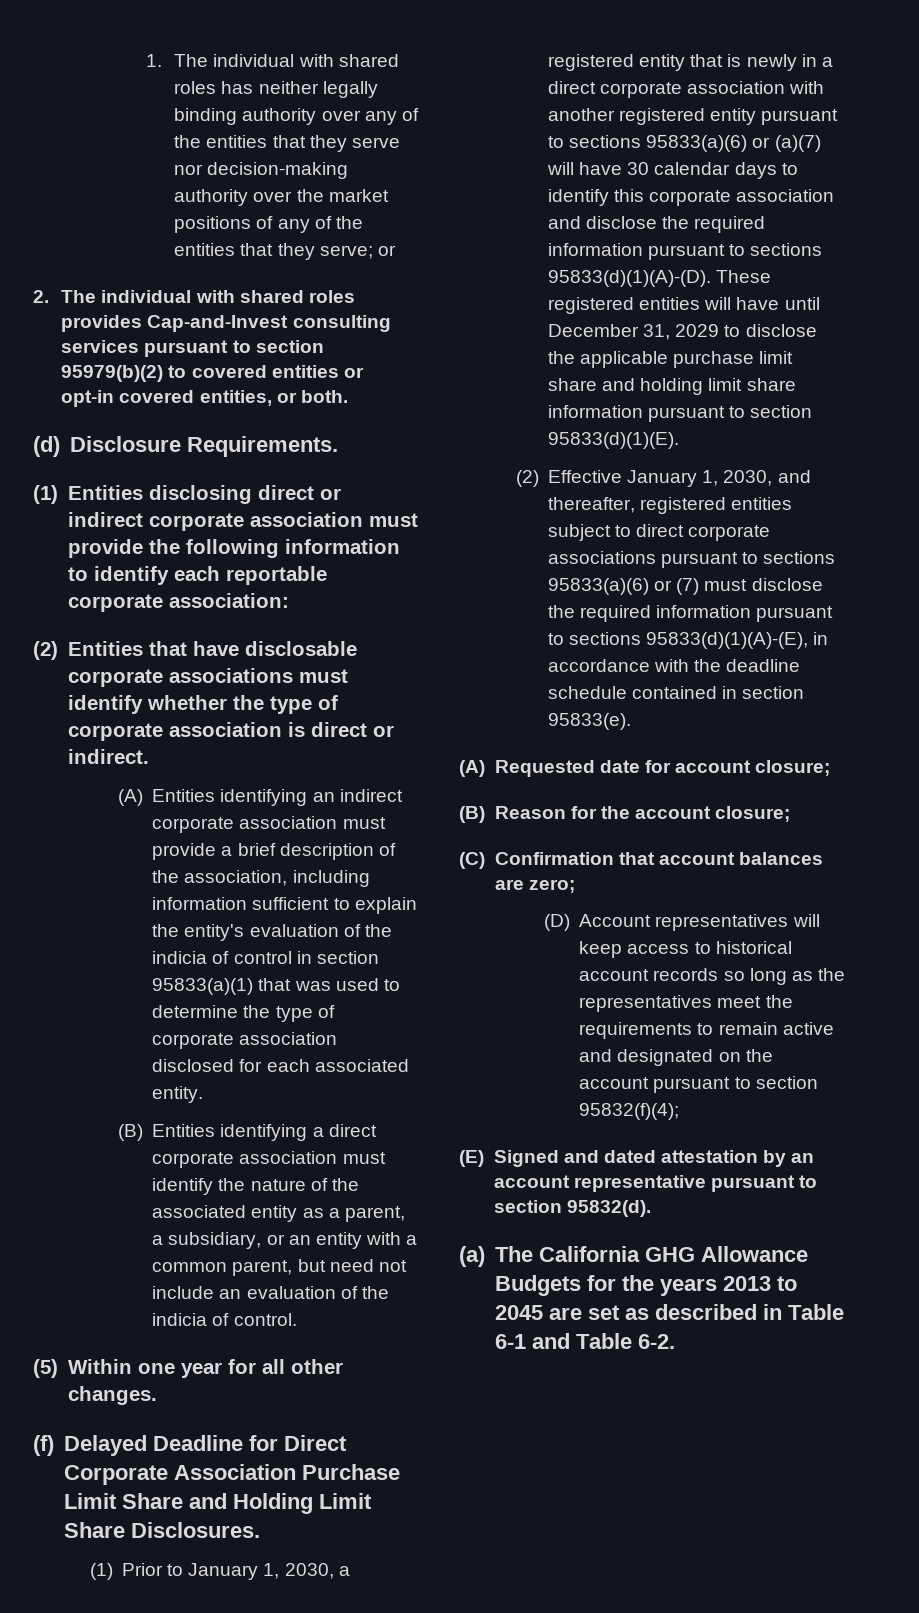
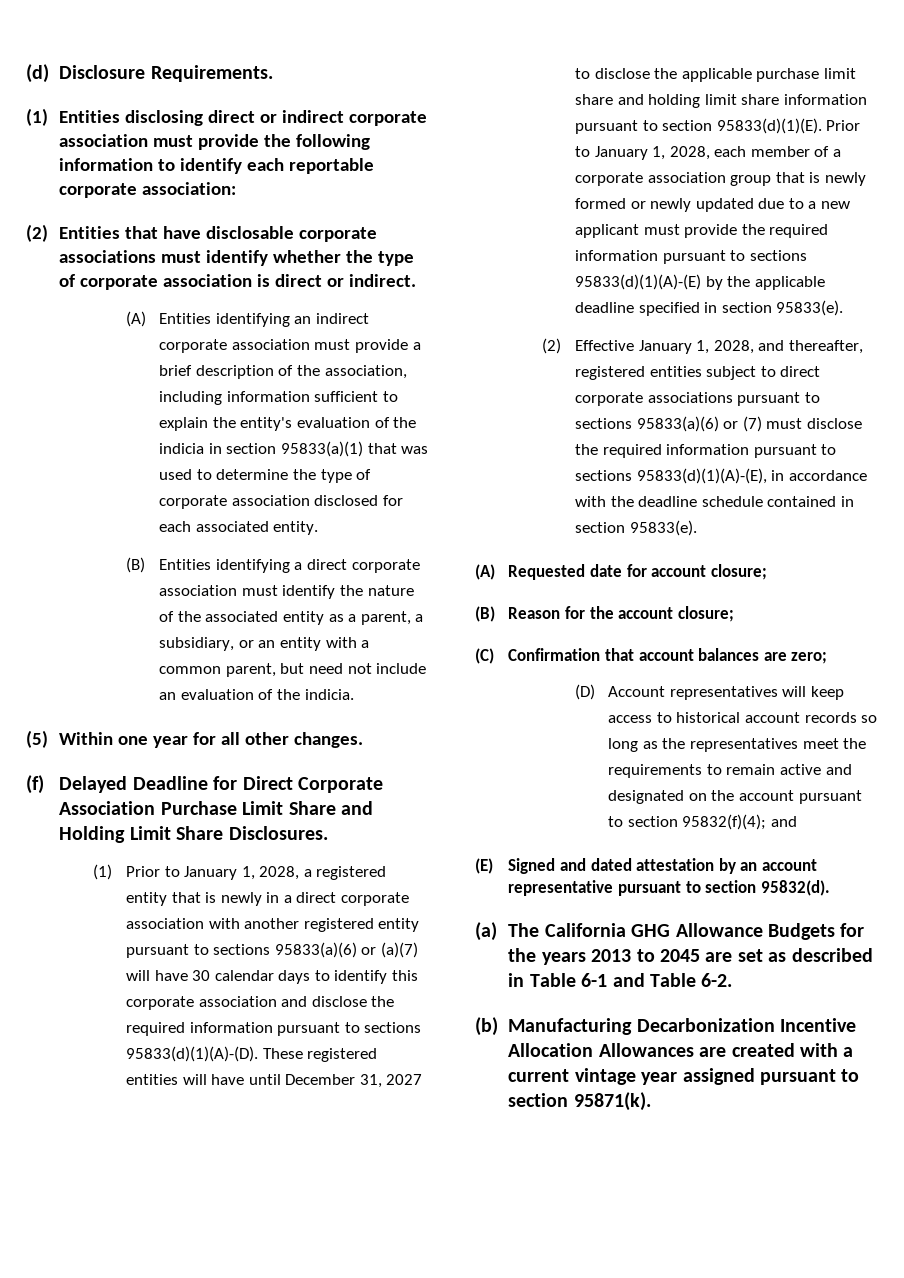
[146,54,399,67] [174,81,378,98] [174,108,419,125] [174,135,400,152] [174,162,349,179] [174,189,389,206] [174,216,363,233] [174,243,396,260] [33,290,355,303] [61,315,391,332] [61,340,324,357] [61,365,364,382] [61,390,348,407] 1. The individual with shared roles has neither legally binding authority over any of the entities that they serve nor decision-making authority over the market positions of any of the entities that they serve; or // 2. The individual with shared roles provides Cap-and-Invest consulting services pursuant to section 95979(b)(2) to covered entities or opt-in covered entities, or both. // -> (26, 73) none
[212,951,292,964] of control -> (205, 448) none
[152,1313,297,1326] indicia of control. -> [304,689,354,700] indicia.
[284,1563,334,1579] 2030, -> [259,866,300,880] 2028,
[675,324,720,337] 2029 -> [386,1074,423,1085] 2027
(680, 440) none -> [826,120,861,131] [574,146,842,160] [574,172,866,186] [574,198,851,212] [574,224,829,238] [574,250,807,264] [574,274,825,290] [574,300,844,316] Prior to January 1, 2028, each member of a corporate association group that is newly formed or newly updated due to a new applicant must provide the required information pursuant to sections 95833(d)(1)(A)-(E) by the applicable deadline specified in section 95833(e).
[723,470,773,486] 2030, -> [713,340,754,354] 2028,
(680, 1111) none -> [771,816,798,827] and
(675, 1341) none -> [475,1017,857,1036] [508,1043,854,1057] [508,1068,860,1085] [508,1092,651,1111] // (b) Manufacturing Decarbonization Incentive Allocation Allowances are created with a current vintage year assigned pursuant to section 95871(k).

